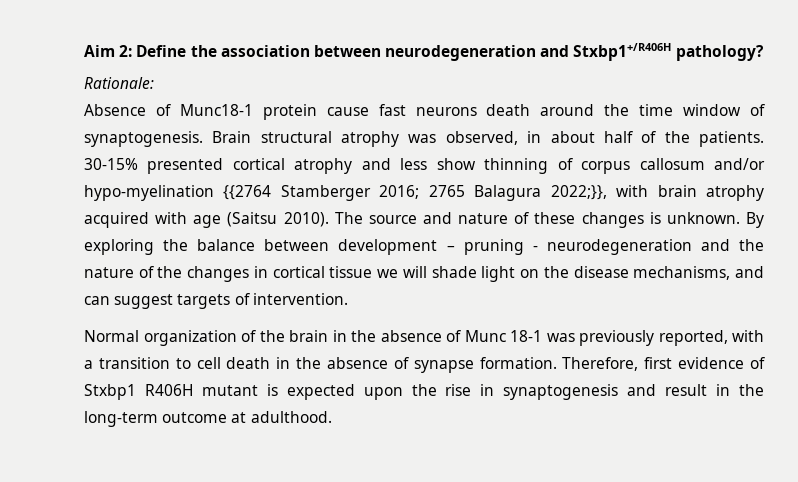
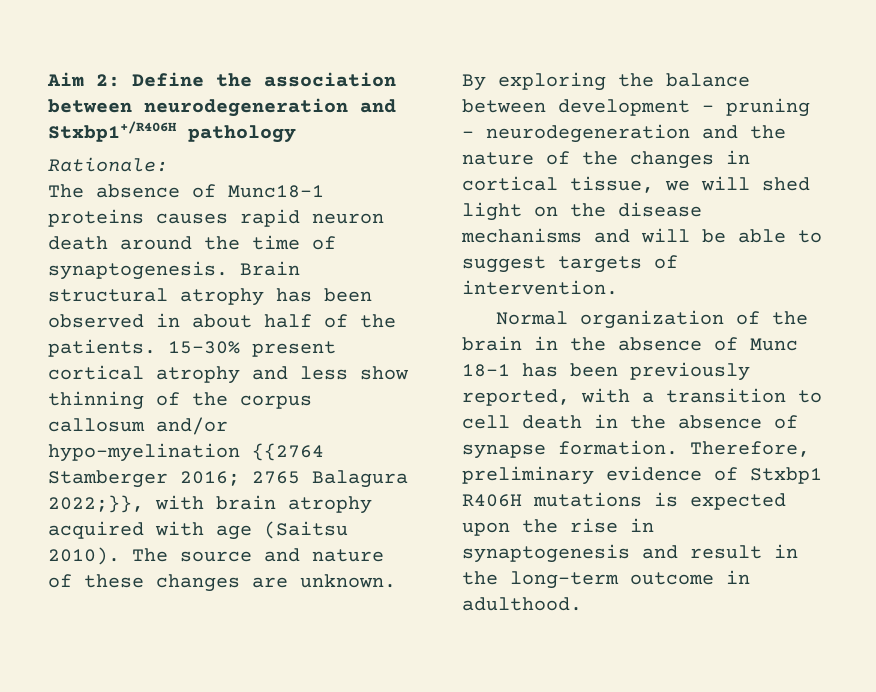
[675,45,764,61] pathology? -> [188,125,296,143] pathology
[84,104,477,120] Absence of Munc18-1 protein cause fast neurons -> [48,184,324,198] [48,209,384,227] The absence of Munc18-1 proteins causes rapid neuron
[683,104,742,116] window -> (300, 242) none
[408,131,518,145] was observed, -> [276,288,372,302] [48,314,144,328] has been observed
[84,158,224,174] 30-15% presented -> [168,341,336,357] 15-30% present
(573, 164) none -> [192,392,228,406] the
[649,212,661,224] is -> [252,577,288,588] are
[329,266,373,278] tissue -> [570,176,654,193] tissue,
[431,266,477,278] shade -> [762,177,810,191] shed
[633,266,765,280] [84,296,110,305] mechanisms, and can -> [461,228,822,243] mechanisms and will be able to
[546,333,575,342] was -> [522,363,618,377] has been
[644,357,673,369] first -> [462,466,594,485] preliminary
[201,385,258,396] mutant -> [533,492,642,507] mutations
[231,412,247,423] at -> [726,570,750,584] in

